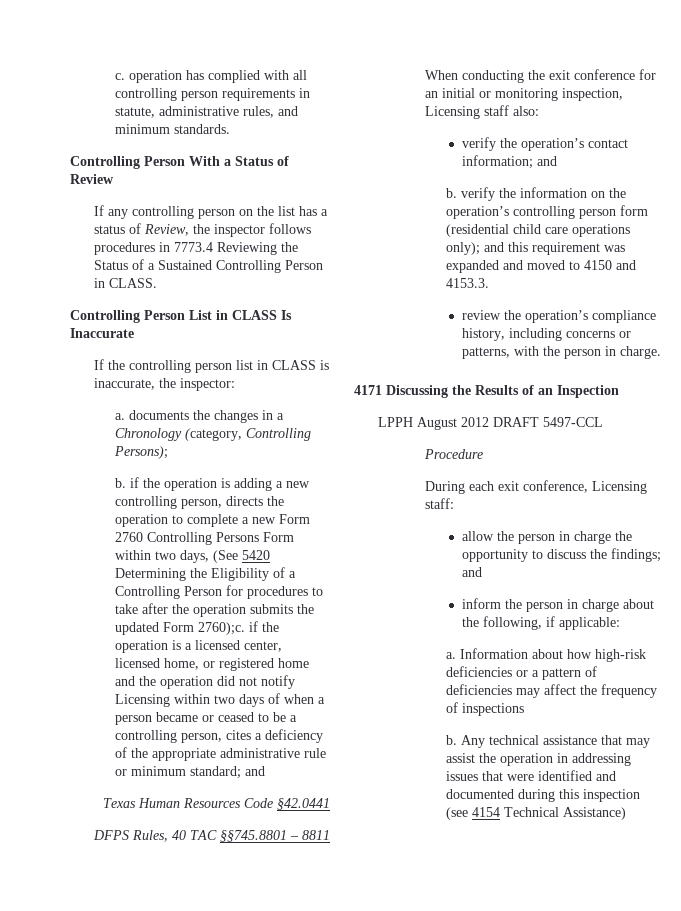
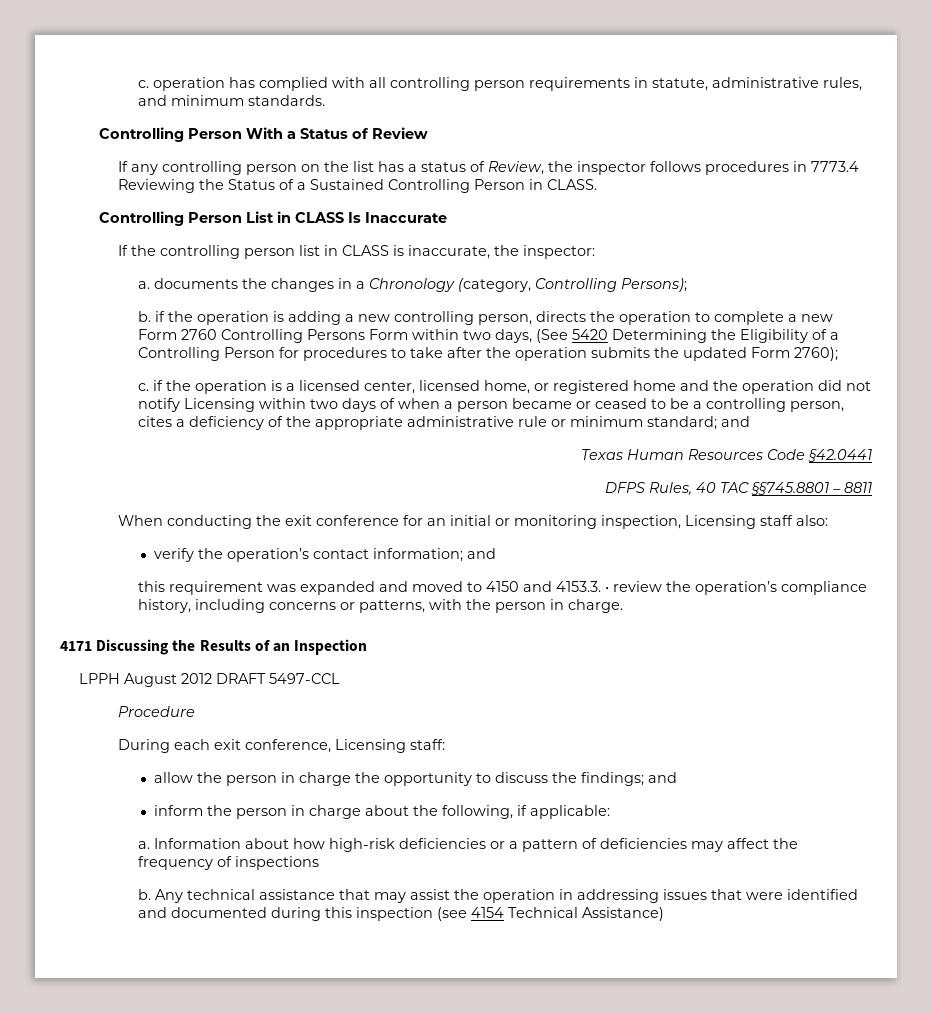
[198,622,246,635] 2760);c. -> [793,347,838,361] [137,383,149,391] 2760); // c.
[446,187,627,201] [446,205,649,219] [446,224,631,237] [446,242,505,255] b. verify the information on the operation’s controlling person form (residential child care operations only); and -> (496, 553) none
(490, 283) // -> [604,587,609,592] •

